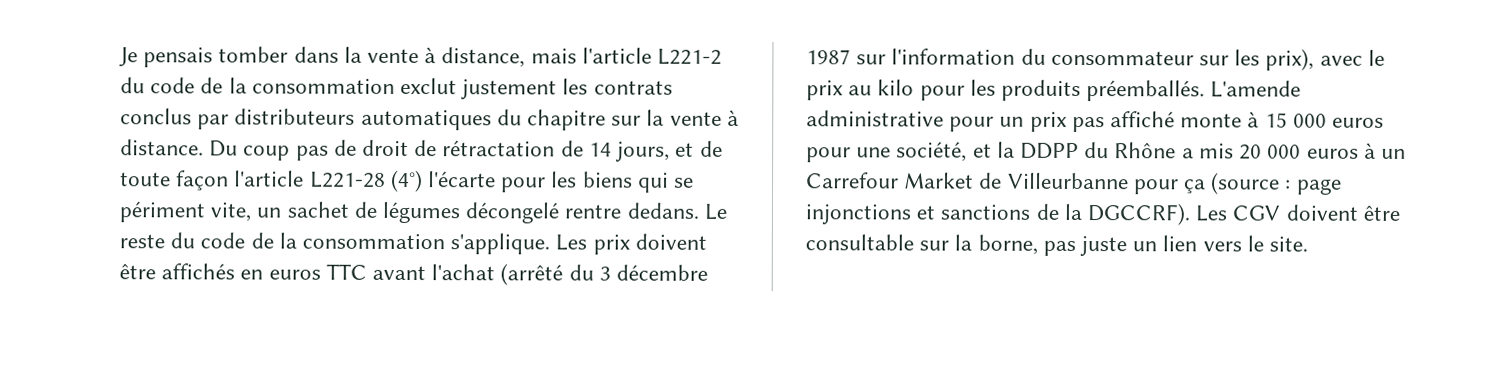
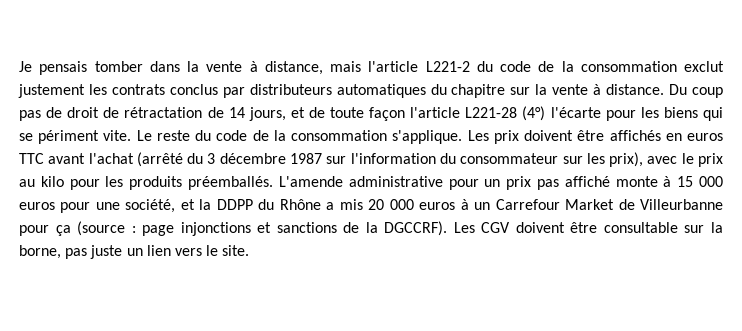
[210,201,699,224] vite, un sachet de légumes décongelé rentre dedans. -> [103,130,132,141] vite.

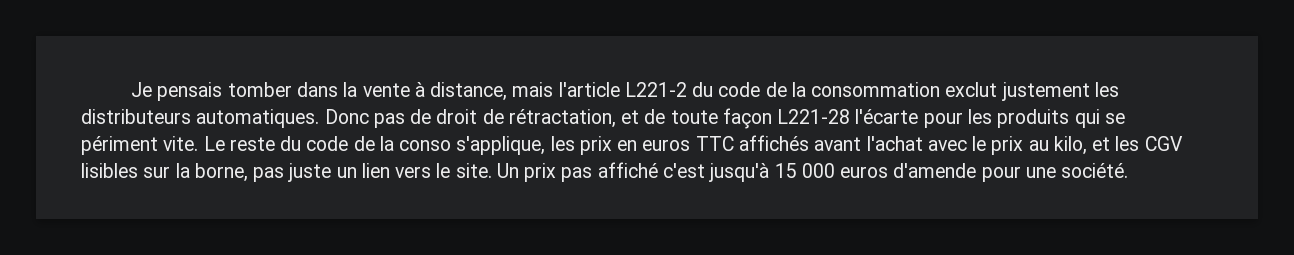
[111,84,723,98] [19,107,286,121] contrats conclus par distributeurs automatiques du chapitre sur la vente à distance. Du coup pas de droit de rétractation de 14 jours, -> [81,109,616,128] distributeurs automatiques. Donc pas de droit de rétractation,
[410,106,546,121] l'article L221-28 (4°) -> [777,109,851,124] L221-28
[663,107,698,118] biens -> [997,109,1070,128] produits
[291,130,661,144] consommation s'applique. Les prix doivent être affichés -> [399,136,612,155] conso s'applique, les prix
(44, 158) none -> [738,135,809,151] affichés
[136,152,723,167] [19,176,723,190] [19,199,724,213] [19,221,678,236] (arrêté du 3 décembre 1987 sur l'information du consommateur sur les prix), avec le prix au kilo pour les produits préemballés. L'amende administrative pour un prix pas affiché monte à 15 000 euros pour une société, et la DDPP du Rhône a mis 20 000 euros à un Carrefour Market de Villeurbanne pour ça (source : page injonctions et sanctions de la DGCCRF). Les CGV doivent être consultable -> [927,136,1183,155] [81,163,138,178] avec le prix au kilo, et les CGV lisibles
(250, 250) none -> [496,162,1129,182] Un prix pas affiché c'est jusqu'à 15 000 euros d'amende pour une société.

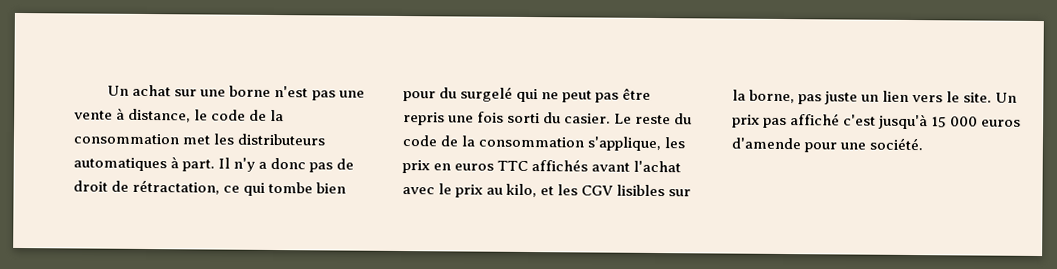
[131,82,1119,101] [81,109,369,128] Je pensais tomber dans la vente à distance, mais l'article L221-2 du code de la consommation exclut justement les distributeurs automatiques. Donc -> [107,84,365,101] [74,107,285,123] [73,133,326,146] [73,156,307,172] Un achat sur une borne n'est pas une vente à distance, le code de la consommation met les distributeurs automatiques à part. Il n'y a donc
[621,108,1125,129] [81,136,199,155] et de toute façon L221-28 l'écarte pour les produits qui se périment vite. -> [223,181,347,196] [403,86,652,103] [403,111,612,126] ce qui tombe bien pour du surgelé qui ne peut pas être repris une fois sorti du casier.
[399,140,452,151] conso -> [478,136,585,148] consommation

